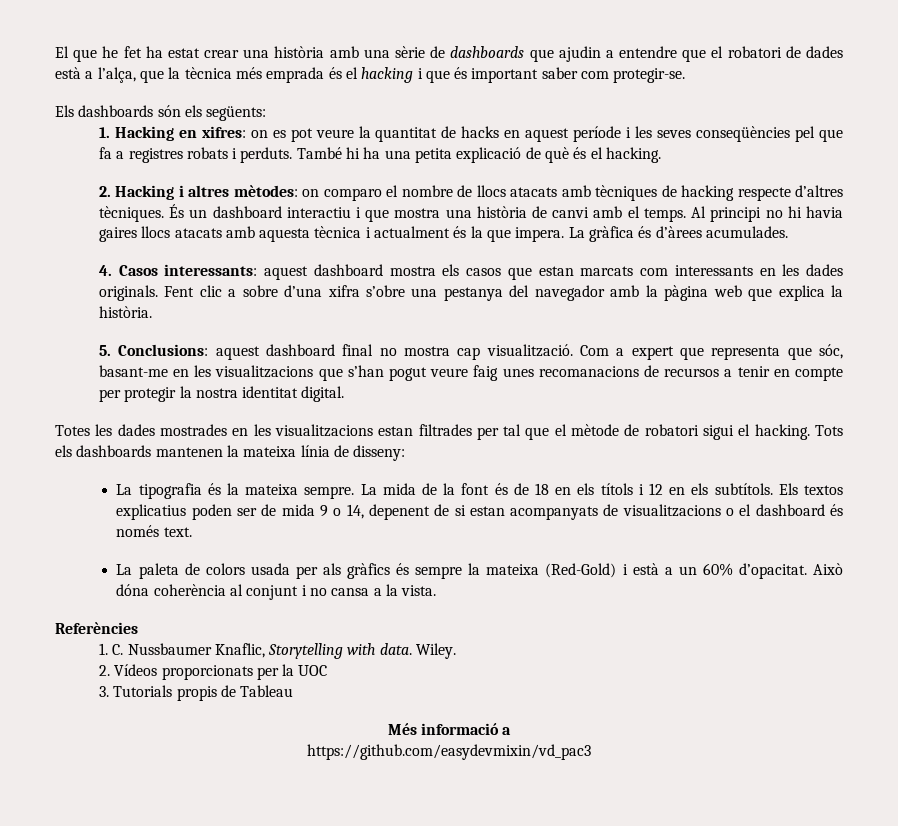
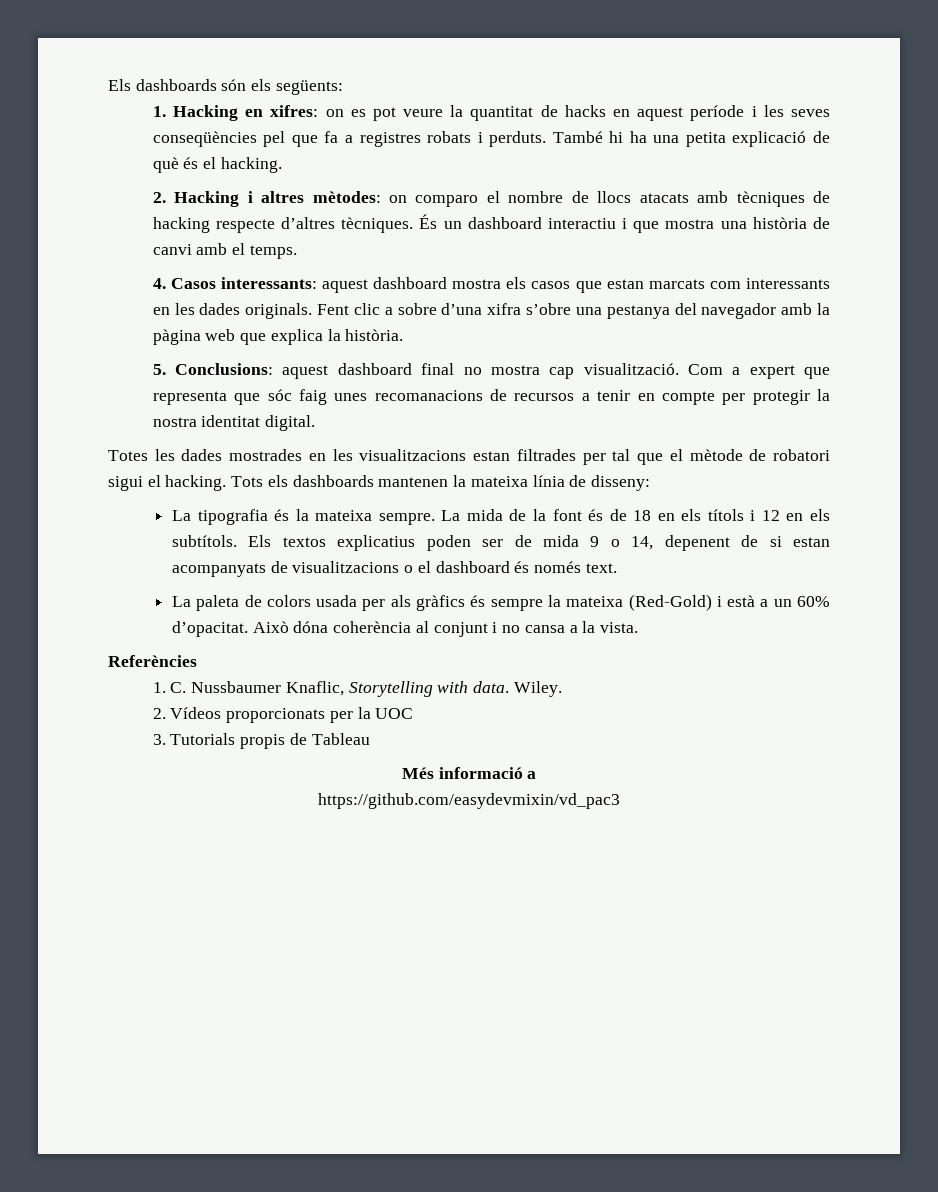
[55,46,843,62] [55,67,686,83] El que he fet ha estat crear una història amb una sèrie de dashboards que ajudin a entendre que el robatori de dades està a l’alça, que la tècnica més emprada és el hacking i que és important saber com protegir-se. // -> (108, 85) none
[691,206,843,222] [98,226,788,242] Al principi no hi havia gaires llocs atacats amb aquesta tècnica i actualment és la que impera. La gràfica és d’àrees acumulades. -> (297, 252) none
[818,344,843,359] [98,365,469,381] sóc, basant-me en les visualitzacions que s’han pogut veure -> [267,389,292,401] sóc

